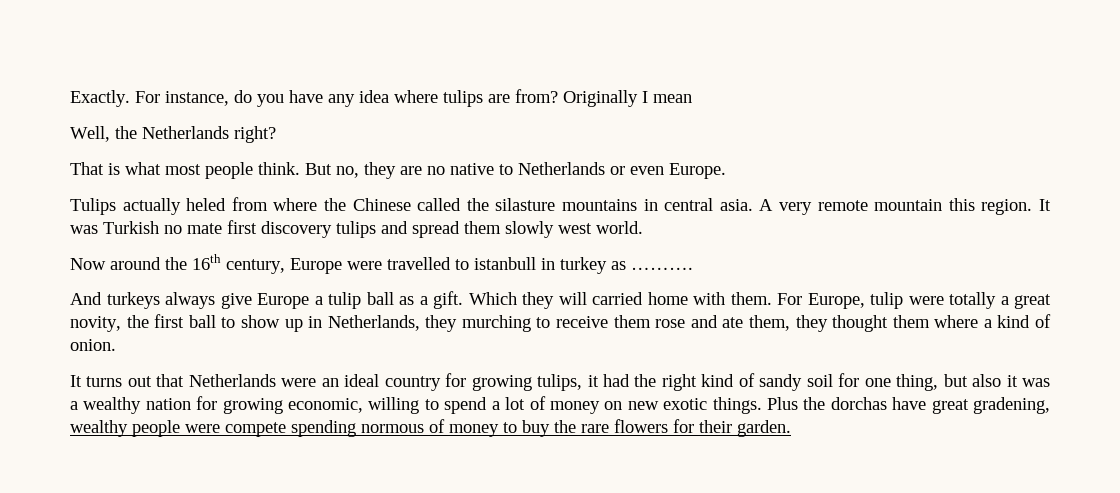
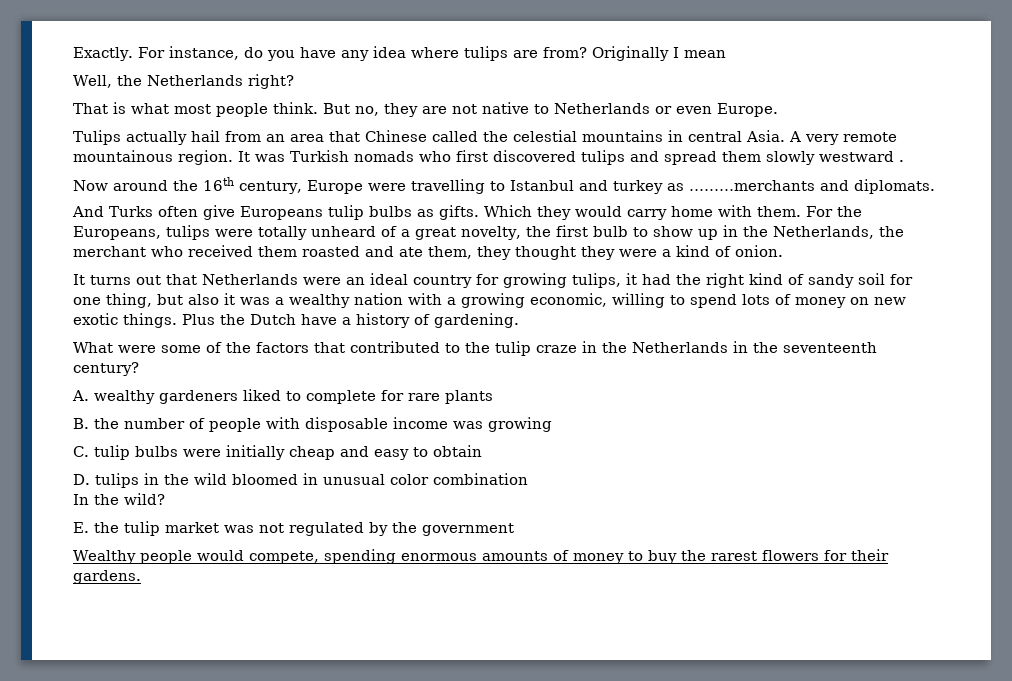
[427,166,445,175] no -> [452,104,477,114] not
[186,197,346,211] heled from where the -> [191,130,360,142] hail from an area that
[495,198,556,211] silasture -> [513,130,577,142] celestial
[719,199,753,211] asia. -> [746,130,785,142] Asia.
[874,198,975,211] mountain this -> [73,150,173,162] mountainous
[164,220,332,238] no mate first discovery -> [354,150,576,162] nomads who first discovered
[558,221,643,234] west world. -> [819,151,904,162] westward .
[387,257,693,274] [70,291,996,309] travelled to istanbull in turkey as ………. // And turkeys always give Europe a tulip ball as a gift. Which they will carried home with them. For Europe, tulip were totally -> [410,179,935,194] [72,205,862,220] [73,225,397,240] travelling to Istanbul and turkey as ………merchants and diplomats. // And Turks often give Europeans tulip bulbs as gifts. Which they would carry home with them. For the Europeans, tulips were totally unheard of
[70,316,121,332] novity, -> [461,226,521,240] novelty,
[188,315,216,328] ball -> [592,226,628,237] bulb
[327,315,686,332] Netherlands, they murching to receive them rose -> [742,226,904,239] [73,245,360,257] the Netherlands, the merchant who received them roasted
[892,315,979,328] them where -> [581,246,657,260] they were
[196,396,218,410] for -> [408,293,456,305] with a
[491,397,526,410] a lot -> [742,294,770,305] lots
[830,397,1050,414] [70,420,424,437] dorchas have great gradening, wealthy people were compete spending normous -> [250,313,519,328] [73,341,877,356] [73,362,139,376] [72,389,493,404] [73,417,552,432] [73,445,482,460] [73,473,528,488] [73,493,165,505] [73,521,514,536] [73,549,548,564] Dutch have a history of gardening. // What were some of the factors that contributed to the tulip craze in the Netherlands in the seventeenth century? // A. wealthy gardeners liked to complete for rare plants // B. the number of people with disposable income was growing // C. tulip bulbs were initially cheap and easy to obtain // D. tulips in the wild bloomed in unusual color combination // In the wild? // E. the tulip market was not regulated by the government // Wealthy people would compete, spending enormous amounts
[581,424,609,433] rare -> [710,551,757,561] rarest
[737,420,791,437] garden. -> [73,570,141,584] gardens.

